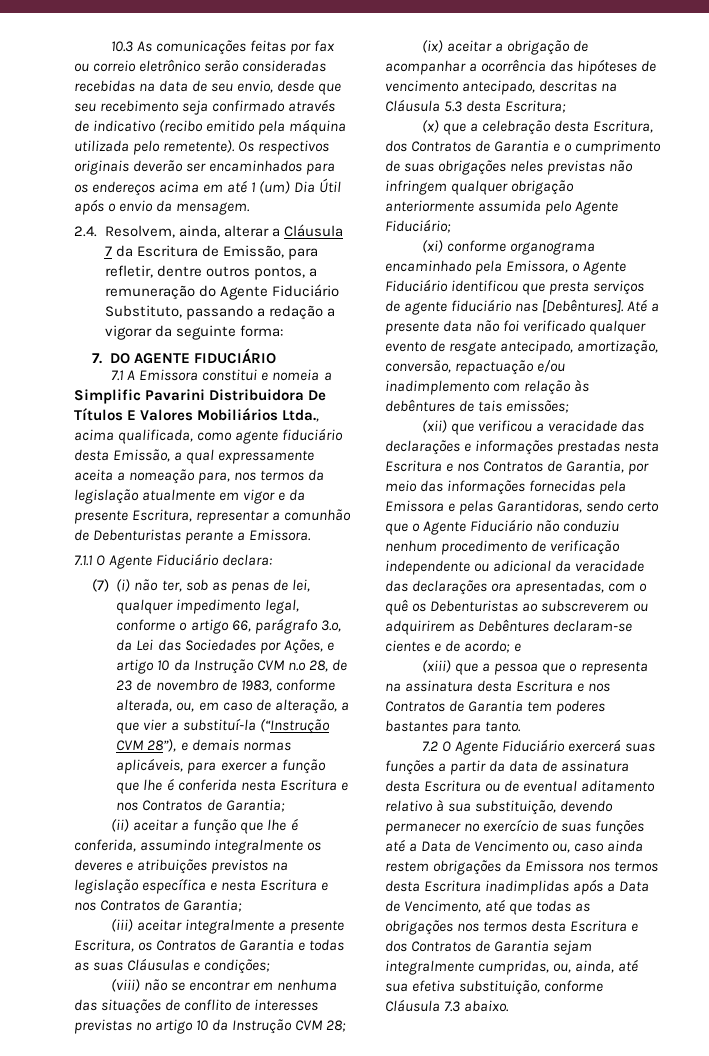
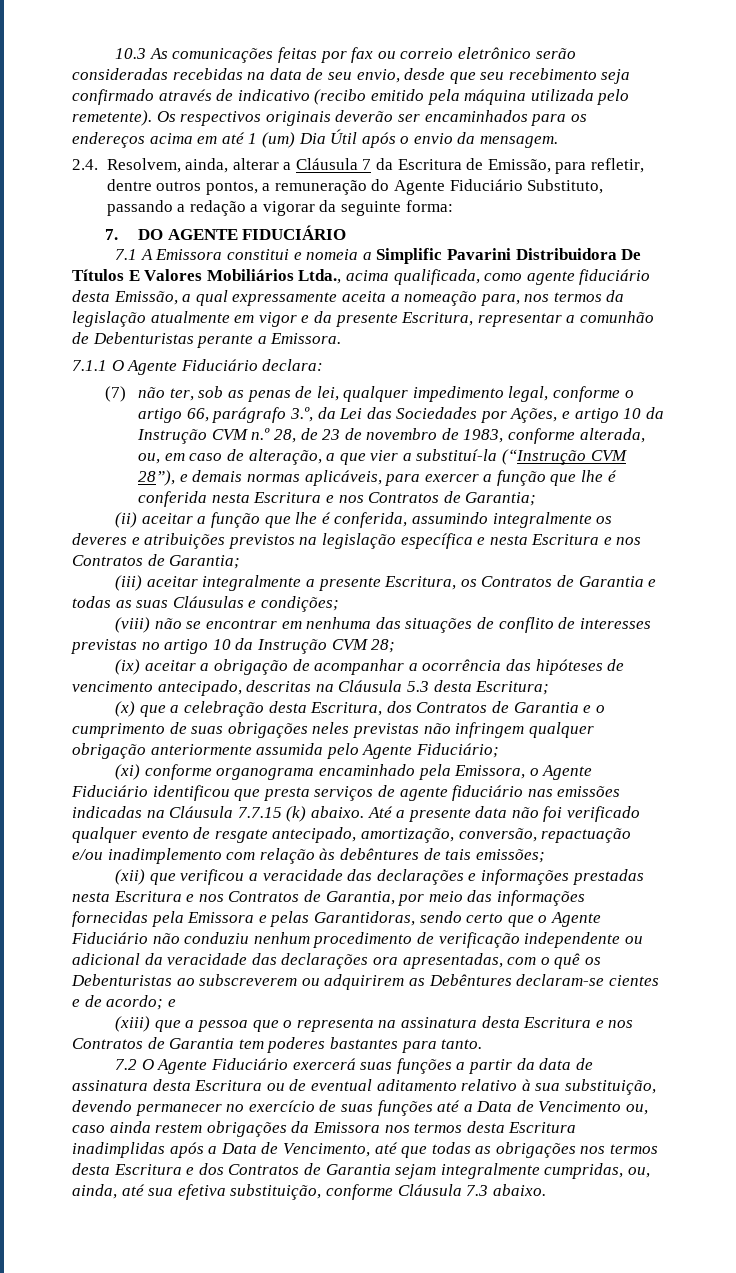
[116,579,131,592] (i) -> (127, 394) none
[542,299,625,313] [Debêntures]. -> [557,786,621,797] [72,806,364,822] emissões indicadas na Cláusula 7.7.15 (k) abaixo.

